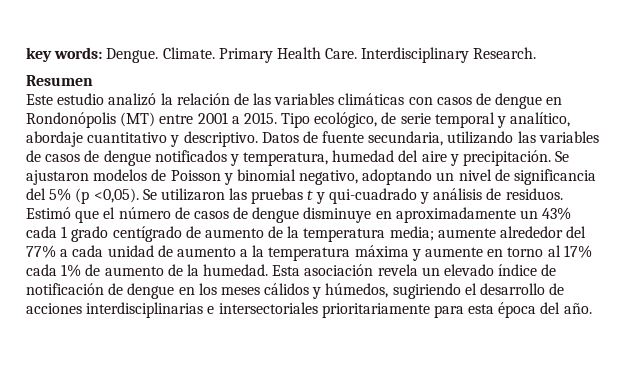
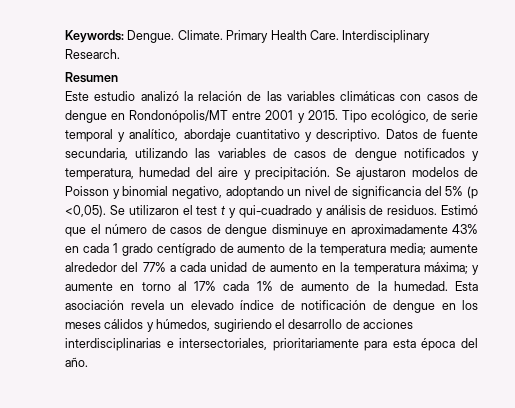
[26,47,103,62] key words: -> [65,30,124,43] Keywords:
[26,112,156,128] Rondonópolis (MT) -> [129,110,229,123] Rondonópolis/MT
[231,116,240,124] a -> [297,113,305,123] y
[229,188,304,204] las pruebas -> [182,205,218,215] el test
[520,207,572,220] un 43% -> [452,224,478,234] [65,246,79,253] 43% en
[240,245,409,261] a la temperatura máxima -> [322,262,468,275] en la temperatura máxima;
[218,302,318,314] intersectoriales -> [179,338,268,350] intersectoriales,

